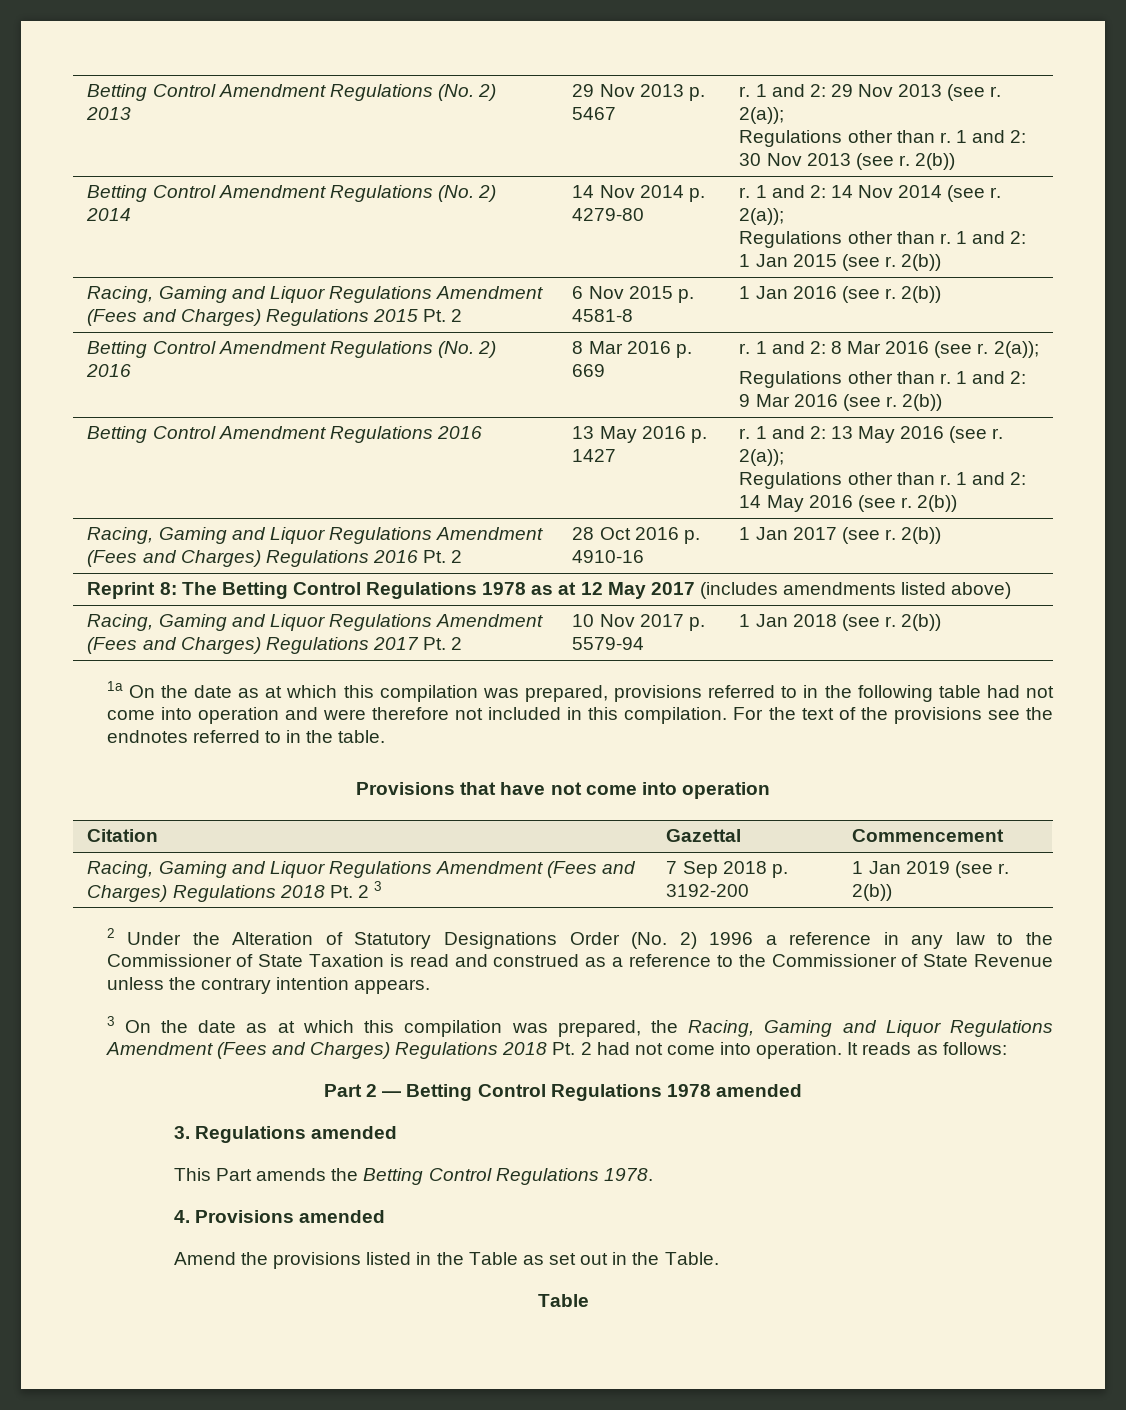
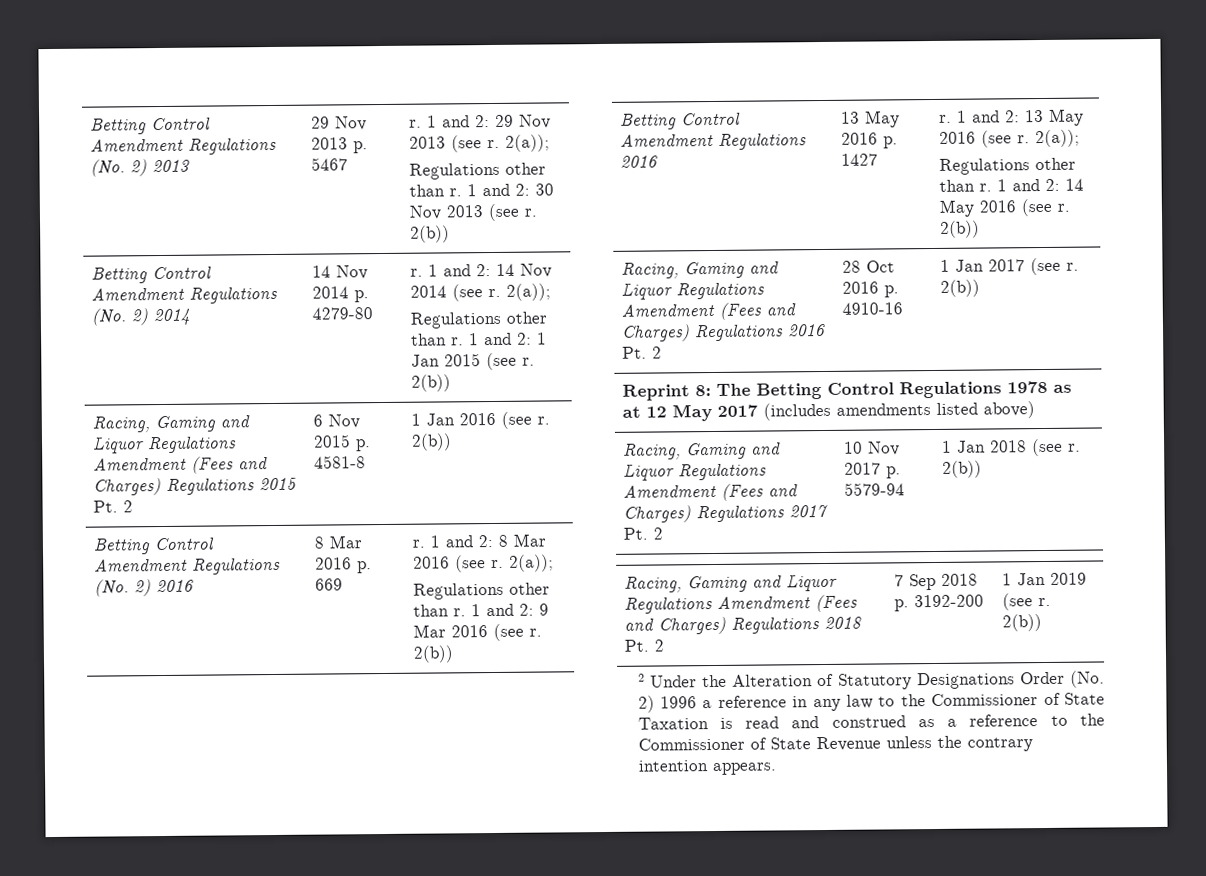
[106,681,1054,702] [106,707,1053,724] [106,730,386,743] [356,782,770,799] [87,829,159,842] [666,829,742,842] [852,829,1005,842] // 1a On the date as at which this compilation was prepared, provisions referred to in the following table had not come into operation and were therefore not included in this compilation. For the text of the provisions see the endnotes referred to in the table. // Provisions that have not come into operation // Citation | Gazettal | Commencement -> (983, 469) none
[374,881,383,891] 3 -> (665, 645) none
[106,1016,1053,1037] [105,1042,1007,1059] [324,1084,802,1101] [173,1126,398,1143] [173,1168,653,1185] [173,1210,386,1223] [173,1252,719,1269] [537,1294,589,1307] // 3 On the date as at which this compilation was prepared, the Racing, Gaming and Liquor Regulations Amendment (Fees and Charges) Regulations 2018 Pt. 2 had not come into operation. It reads as follows: // Part 2 — Betting Control Regulations 1978 amended // 3. Regulations amended // This Part amends the Betting Control Regulations 1978. // 4. Provisions amended // Amend the provisions listed in the Table as set out in the Table. // Table -> (777, 769) none

